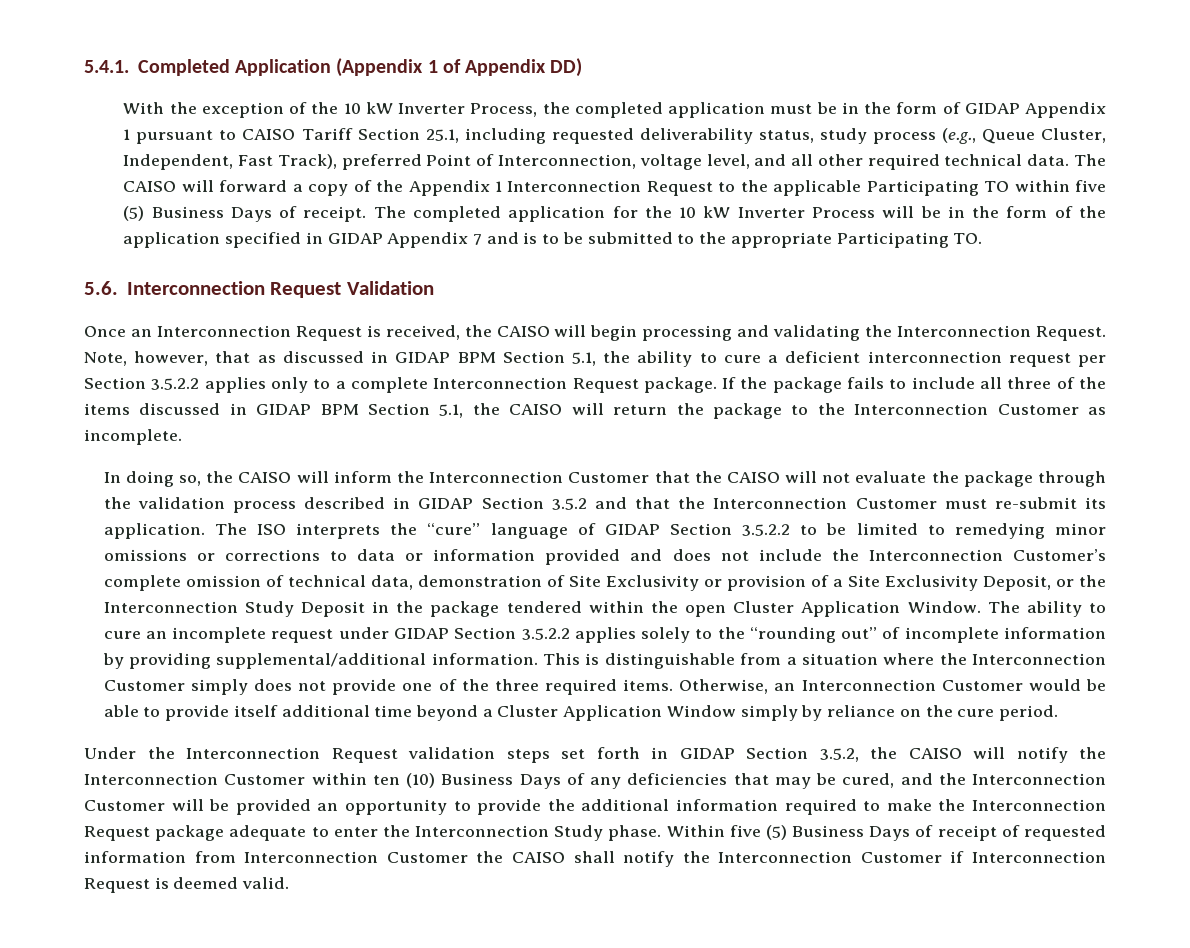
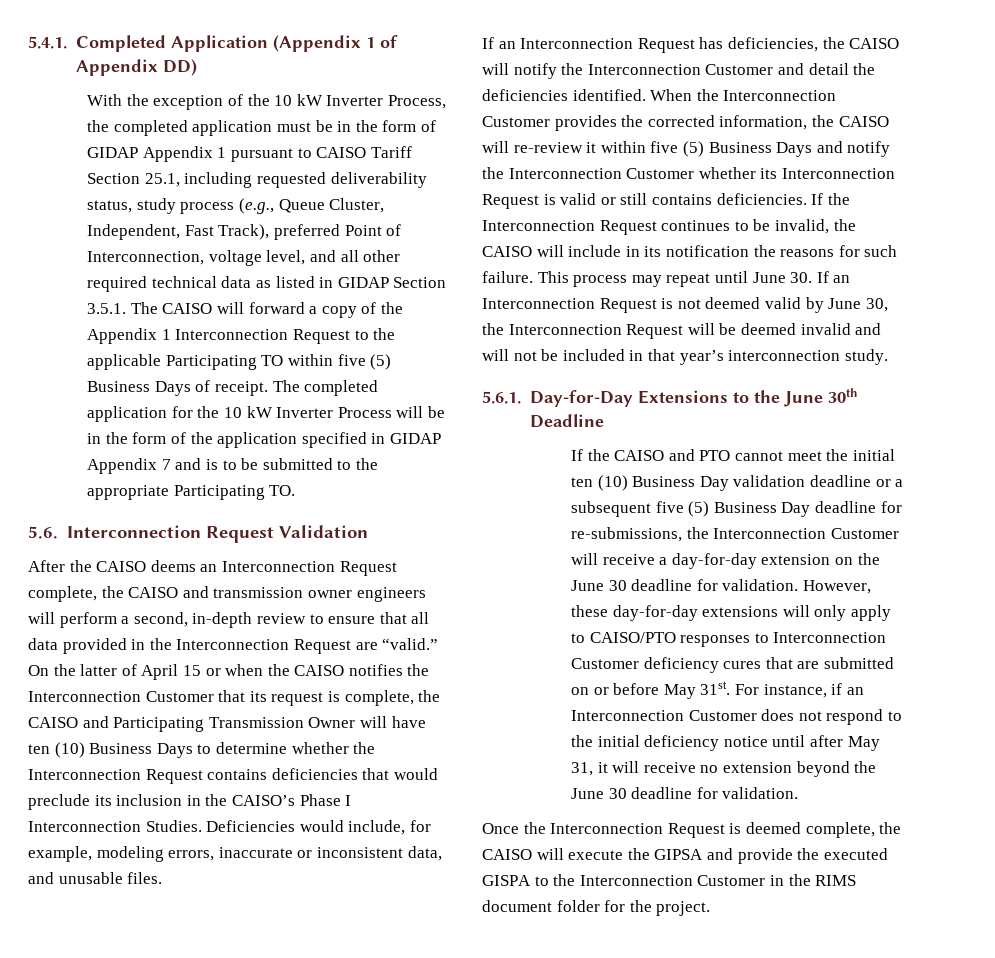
[1027,154,1070,166] data. -> [221,276,447,288] [87,303,127,314] data as listed in GIDAP Section 3.5.1.
[84,325,1106,341] [84,351,1106,367] [84,377,1106,393] [84,403,1106,419] [84,429,182,445] [103,471,1107,487] [103,497,1106,513] [103,523,1106,539] [103,549,1107,565] [103,575,1106,591] [103,601,1106,617] [103,627,1106,643] [102,653,1107,669] [103,679,1106,695] [103,705,1058,721] [84,747,859,763] Once an Interconnection Request is received, the CAISO will begin processing and validating the Interconnection Request. Note, however, that as discussed in GIDAP BPM Section 5.1, the ability to cure a deficient interconnection request per Section 3.5.2.2 applies only to a complete Interconnection Request package. If the package fails to include all three of the items discussed in GIDAP BPM Section 5.1, the CAISO will return the package to the Interconnection Customer as incomplete. // In doing so, the CAISO will inform the Interconnection Customer that the CAISO will not evaluate the package through the validation process described in GIDAP Section 3.5.2 and that the Interconnection Customer must re-submit its application. The ISO interprets the “cure” language of GIDAP Section 3.5.2.2 to be limited to remedying minor omissions or corrections to data or information provided and does not include the Interconnection Customer’s complete omission of technical data, demonstration of Site Exclusivity or provision of a Site Exclusivity Deposit, or the Interconnection Study Deposit in the package tendered within the open Cluster Application Window. The ability to cure an incomplete request under GIDAP Section 3.5.2.2 applies solely to the “rounding out” of incomplete information by providing supplemental/additional information. This is distinguishable from a situation where the Interconnection Customer simply does not provide one of the three required items. Otherwise, an Interconnection Customer would be able to provide itself additional time beyond a Cluster Application Window simply by reliance on the cure period. // Under the Interconnection Request validation steps set forth in GIDAP Section 3.5.2, -> [28,560,397,576] [28,586,426,602] [28,612,430,628] [28,638,439,654] [28,664,430,680] [28,690,441,706] [28,716,426,732] [28,742,376,758] [28,768,438,784] [28,794,352,810] [28,820,431,835] [28,846,442,862] [28,872,163,884] [482,37,818,53] After the CAISO deems an Interconnection Request complete, the CAISO and transmission owner engineers will perform a second, in-depth review to ensure that all data provided in the Interconnection Request are “valid.” On the latter of April 15 or when the CAISO notifies the Interconnection Customer that its request is complete, the CAISO and Participating Transmission Owner will have ten (10) Business Days to determine whether the Interconnection Request contains deficiencies that would preclude its inclusion in the CAISO’s Phase I Interconnection Studies. Deficiencies would include, for example, modeling errors, inaccurate or inconsistent data, and unusable files. // If an Interconnection Request has deficiencies,
[311,773,1106,789] [84,799,1107,815] [84,825,1106,841] [84,851,1107,867] [84,877,290,893] within ten (10) Business Days of any deficiencies that may be cured, and the Interconnection Customer will be provided an opportunity to provide the additional information required to make the Interconnection Request package adequate to enter the Interconnection Study phase. Within five (5) Business Days of receipt of requested information from Interconnection Customer the CAISO shall notify the Interconnection Customer if Interconnection Request is deemed valid. -> [777,63,876,75] [482,89,837,101] [482,115,889,131] [482,141,891,157] [482,167,895,179] [482,193,850,209] [482,219,856,235] [482,245,898,257] [482,271,851,287] [482,297,888,313] [482,323,882,339] [482,349,888,365] [482,388,858,407] [529,414,604,428] [570,449,895,461] [570,475,904,491] [570,501,902,517] [570,527,899,542] [570,553,880,569] [570,579,871,594] [570,605,891,621] [570,632,887,647] [570,657,894,673] [570,681,864,699] [570,709,902,725] [570,735,880,751] [570,761,877,777] [570,787,799,799] [482,822,902,838] [482,848,888,864] [482,874,857,886] [482,900,711,916] and detail the deficiencies identified. When the Interconnection Customer provides the corrected information, the CAISO will re-review it within five (5) Business Days and notify the Interconnection Customer whether its Interconnection Request is valid or still contains deficiencies. If the Interconnection Request continues to be invalid, the CAISO will include in its notification the reasons for such failure. This process may repeat until June 30. If an Interconnection Request is not deemed valid by June 30, the Interconnection Request will be deemed invalid and will not be included in that year’s interconnection study. // 5.6.1. Day-for-Day Extensions to the June 30th Deadline // If the CAISO and PTO cannot meet the initial ten (10) Business Day validation deadline or a subsequent five (5) Business Day deadline for re-submissions, the Interconnection Customer will receive a day-for-day extension on the June 30 deadline for validation. However, these day-for-day extensions will only apply to CAISO/PTO responses to Interconnection Customer deficiency cures that are submitted on or before May 31st. For instance, if an Interconnection Customer does not respond to the initial deficiency notice until after May 31, it will receive no extension beyond the June 30 deadline for validation. // Once the Interconnection Request is deemed complete, the CAISO will execute the GIPSA and provide the executed GISPA to the Interconnection Customer in the RIMS document folder for the project.

